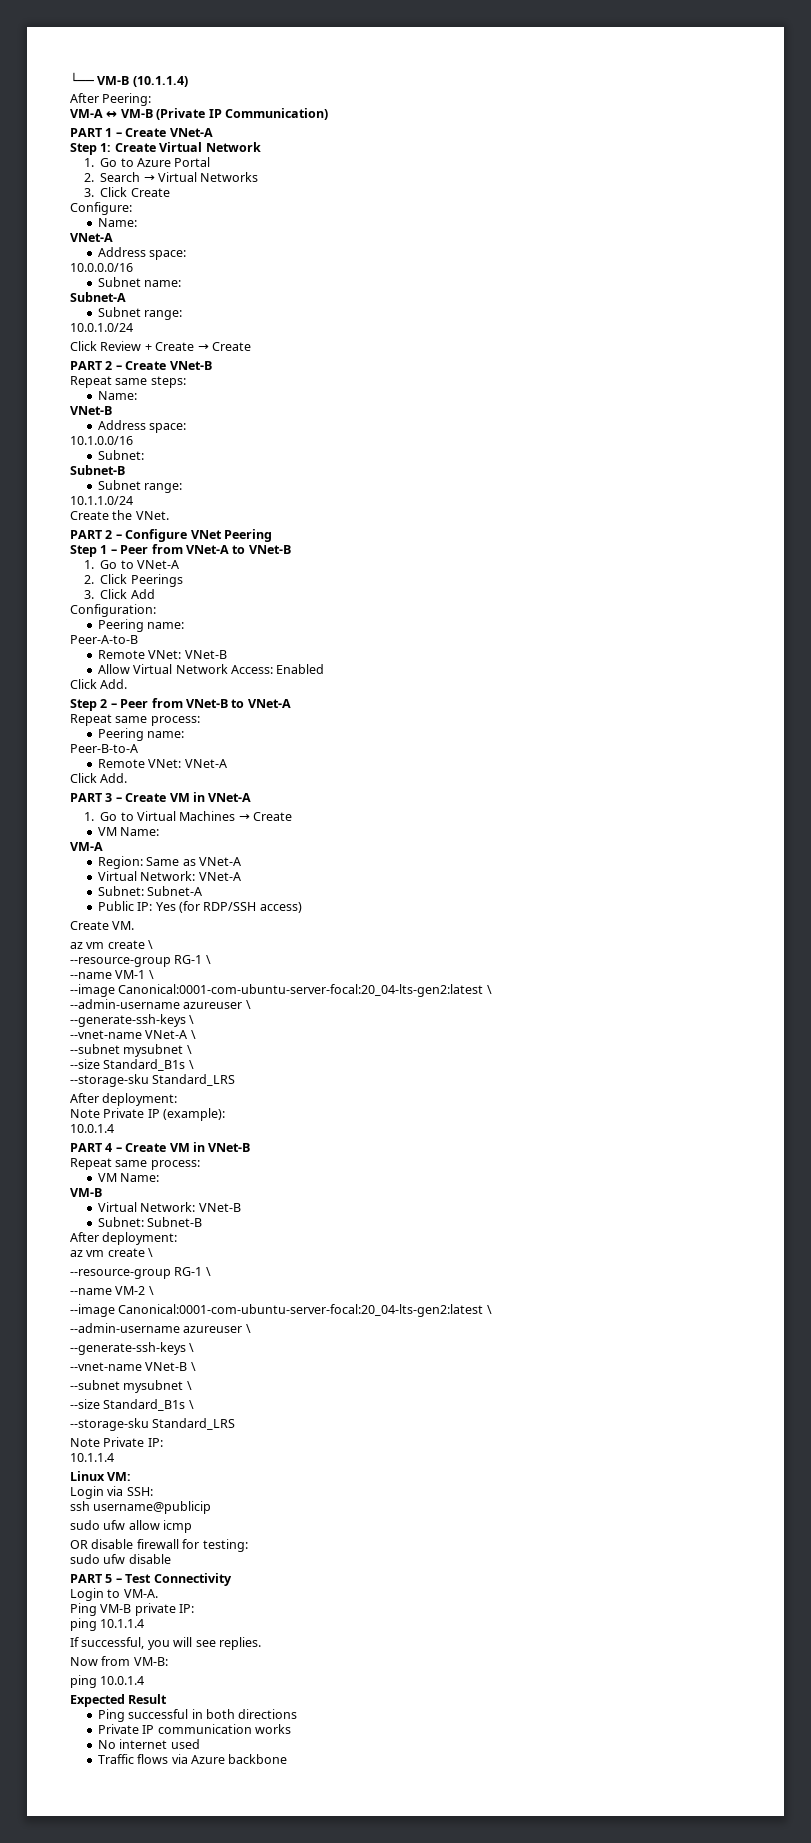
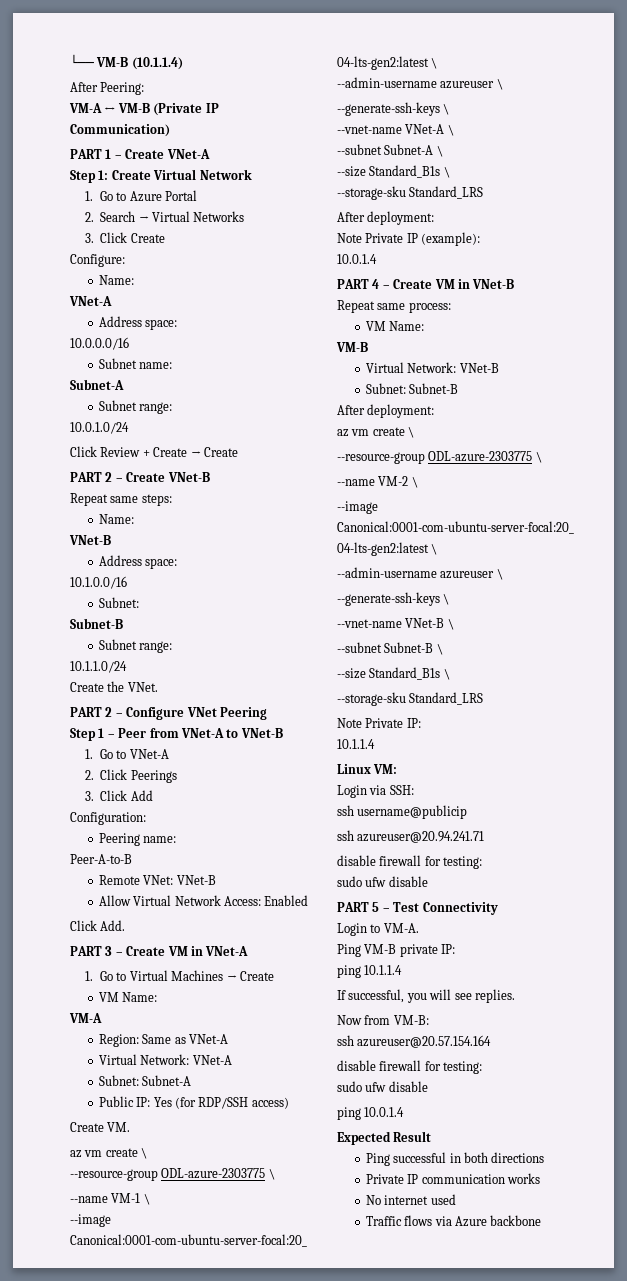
[70,698,291,711] [70,714,200,726] [97,728,185,741] [70,744,138,753] [97,759,227,768] [70,773,128,783] // Step 2 – Peer from VNet-B to VNet-A // Repeat same process: // Peering name: // Peer-B-to-A // Remote VNet: VNet-A // Click Add. -> (126, 925) none
[174,955,203,964] RG-1 -> [161,1168,266,1179] ODL-azure-2303775
[123,1044,184,1057] mysubnet -> [384,144,434,155] Subnet-A
[174,1267,203,1276] RG-1 -> [428,451,533,462] ODL-azure-2303775
[123,1380,184,1393] mysubnet -> [384,642,434,653] Subnet-B
[70,1520,193,1533] [70,1540,88,1549] sudo ufw allow icmp // OR -> [337,830,485,843] ssh azureuser@20.94.241.71 //
(168, 1661) none -> [337,1035,492,1048] [337,1060,483,1074] [337,1081,428,1092] // ssh azureuser@20.57.154.164 // disable firewall for testing: // sudo ufw disable

